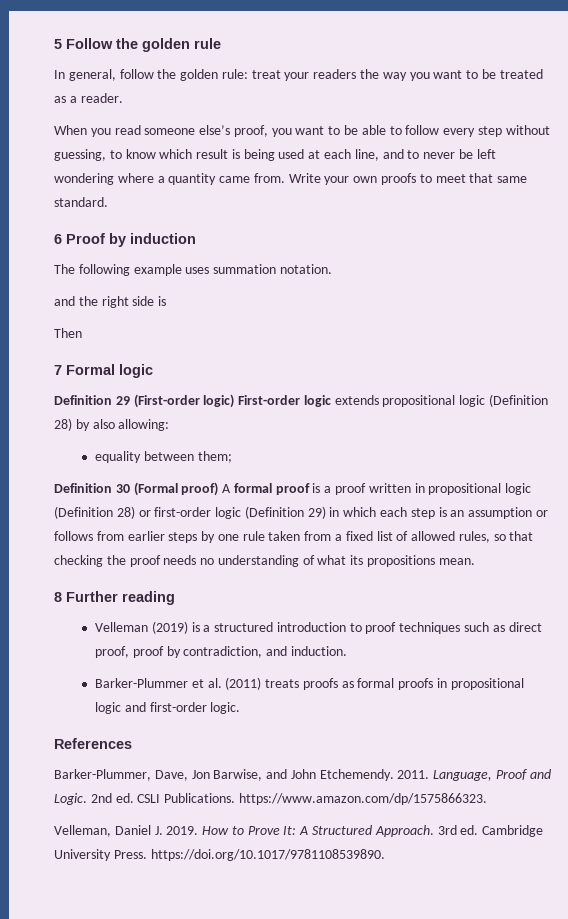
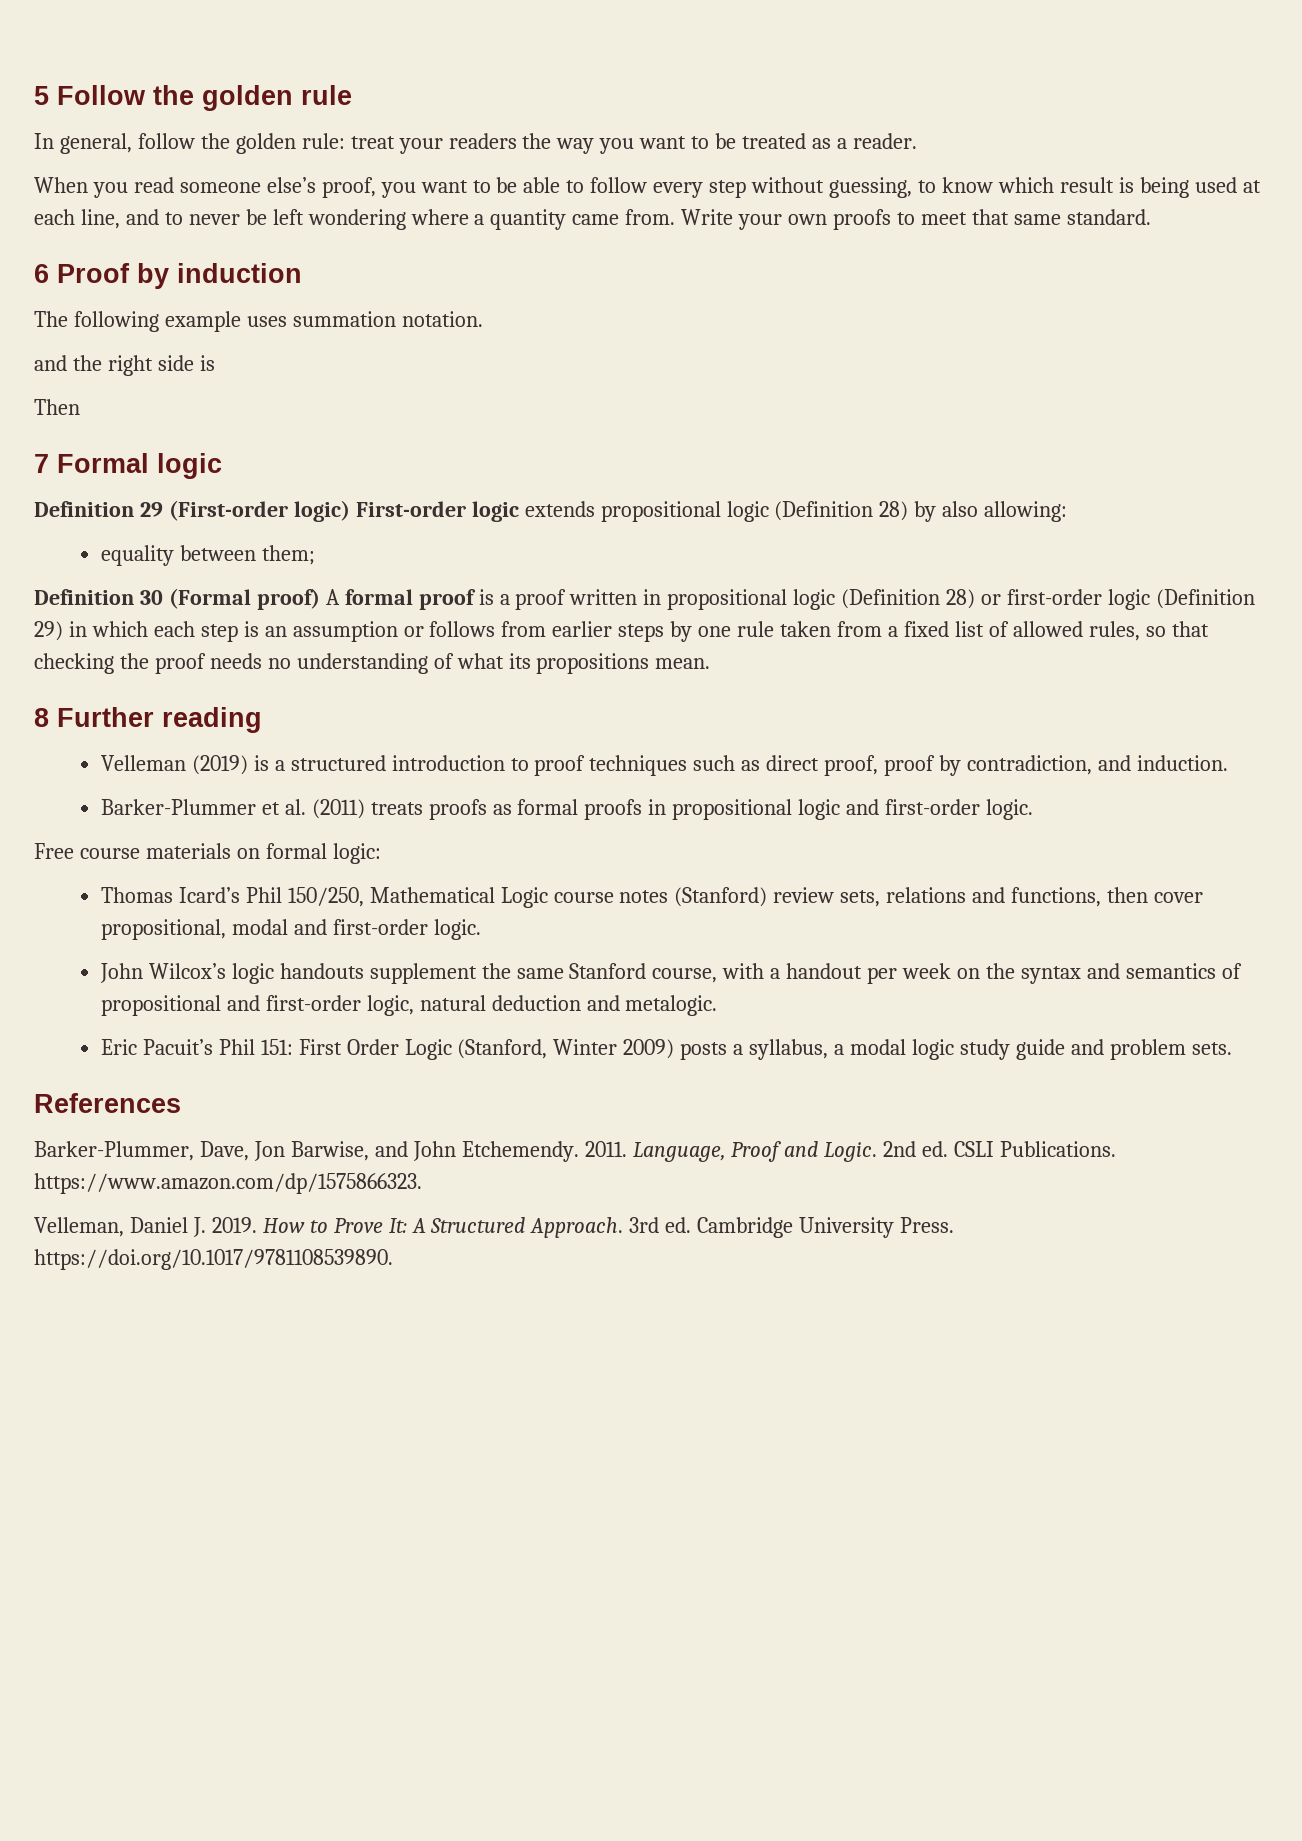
(241, 708) none -> [34,843,381,864] [100,887,1203,908] [100,919,481,940] [99,963,1242,984] [100,995,718,1016] [100,1039,1232,1060] // Free course materials on formal logic: // Thomas Icard’s Phil 150/250, Mathematical Logic course notes (Stanford) review sets, relations and functions, then cover propositional, modal and first-order logic. // John Wilcox’s logic handouts supplement the same Stanford course, with a handout per week on the syntax and semantics of propositional and first-order logic, natural deduction and metalogic. // Eric Pacuit’s Phil 151: First Order Logic (Stanford, Winter 2009) posts a syllabus, a modal logic study guide and problem sets.

